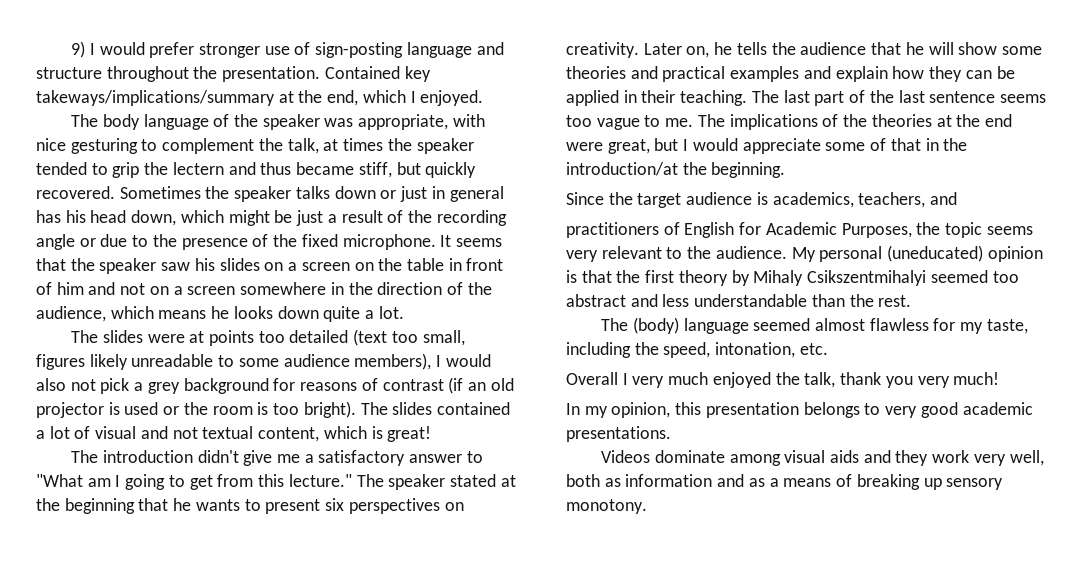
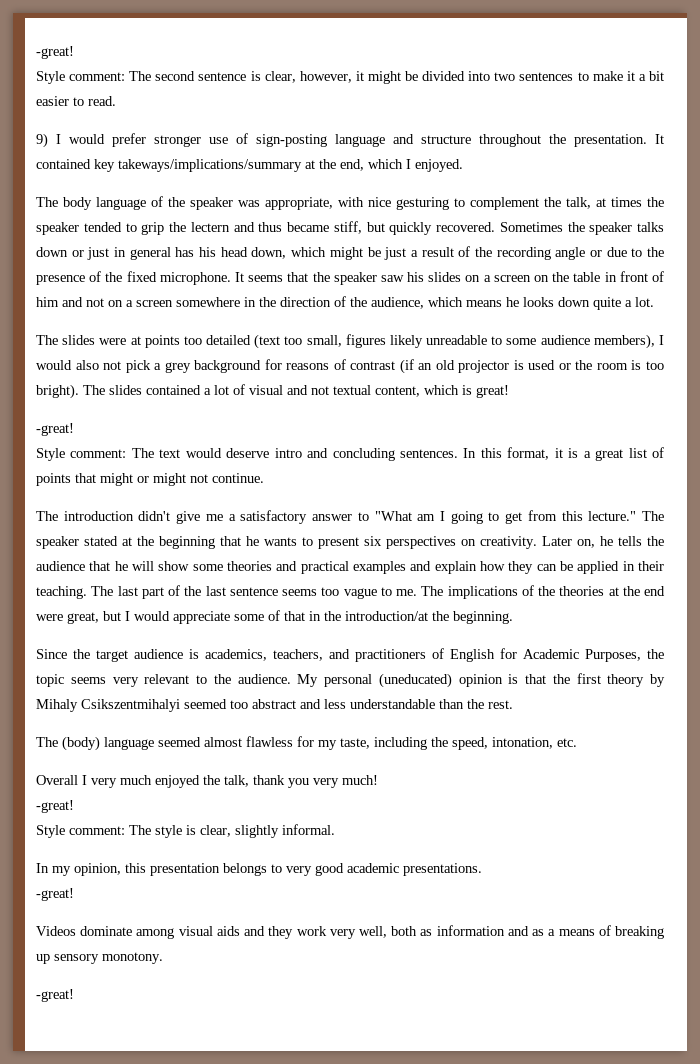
(71, 49) none -> [36,46,74,59] [36,71,664,84] [36,96,116,106] -great! // Style comment: The second sentence is clear, however, it might be divided into two sentences to make it a bit easier to read. //
[324,66,400,79] Contained -> [655,134,664,144] [36,159,91,169] It contained
(432, 434) none -> [36,423,74,436] [36,447,665,461] [36,473,264,486] // -great! // Style comment: The text would deserve intro and concluding sentences. In this format, it is a great list of points that might or might not continue.
(958, 198) // -> (350, 654) none
(1000, 378) none -> [36,800,74,813] [36,824,335,838] // -great! // Style comment: The style is clear, slightly informal.
(671, 434) none -> [36,888,74,901] // -great!
(647, 506) none -> [36,989,74,1002] // -great!

